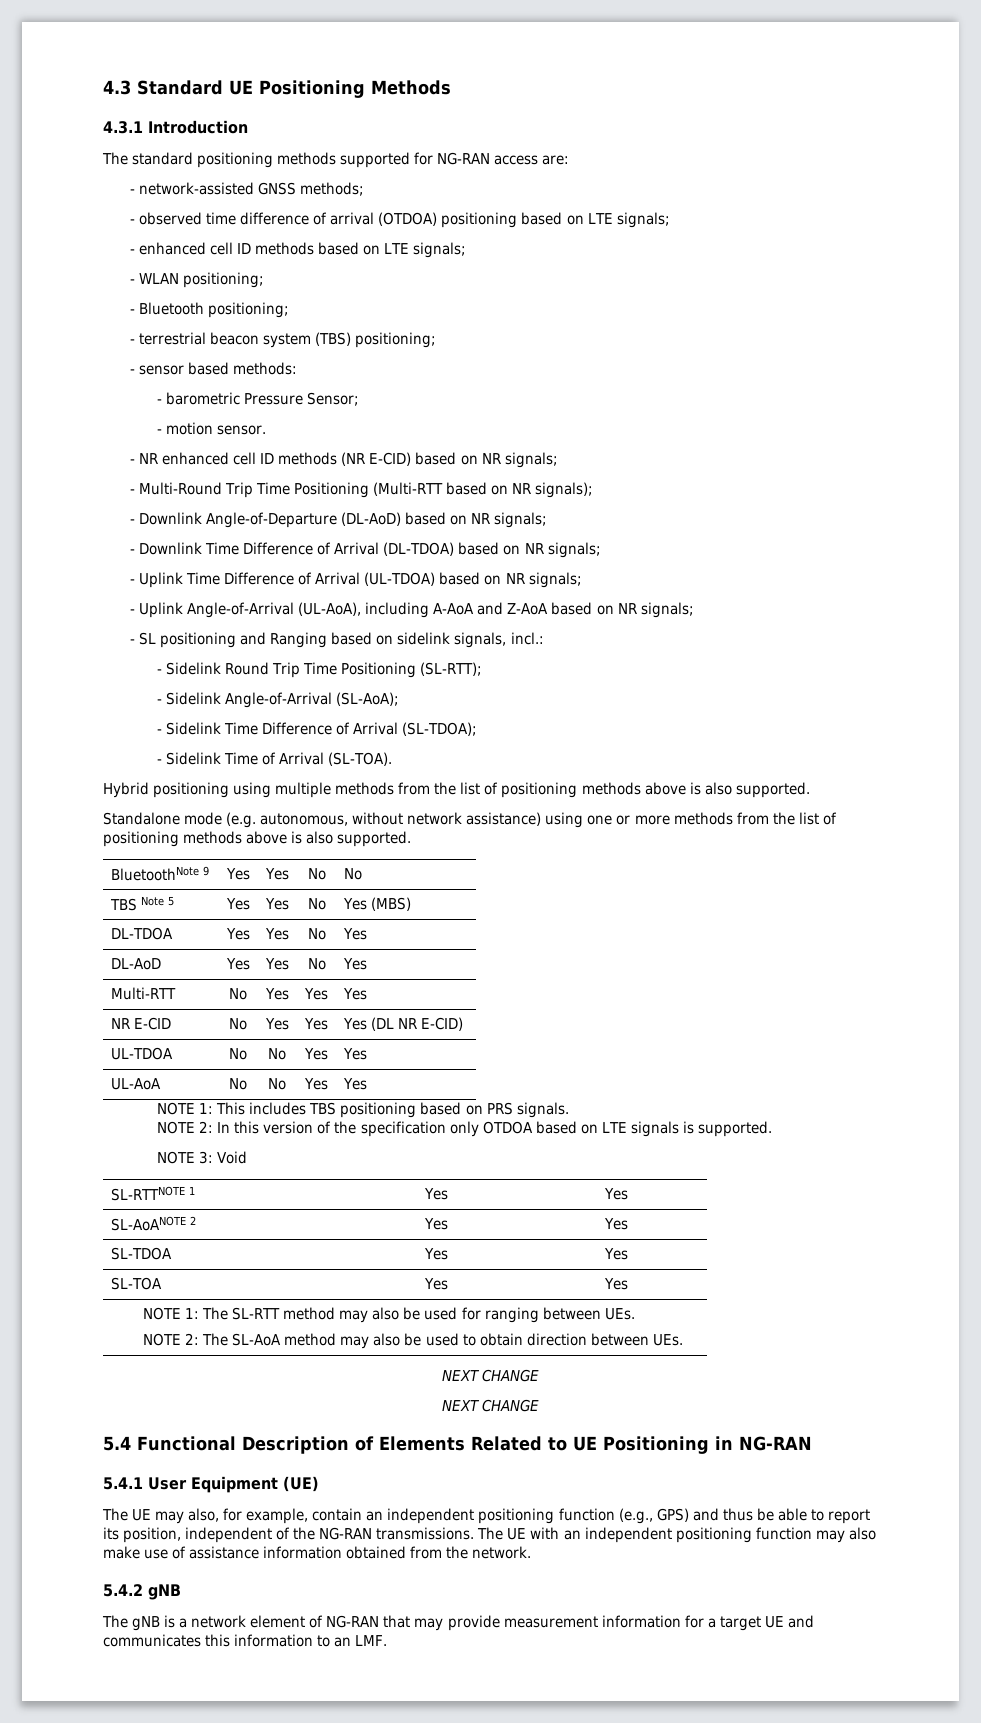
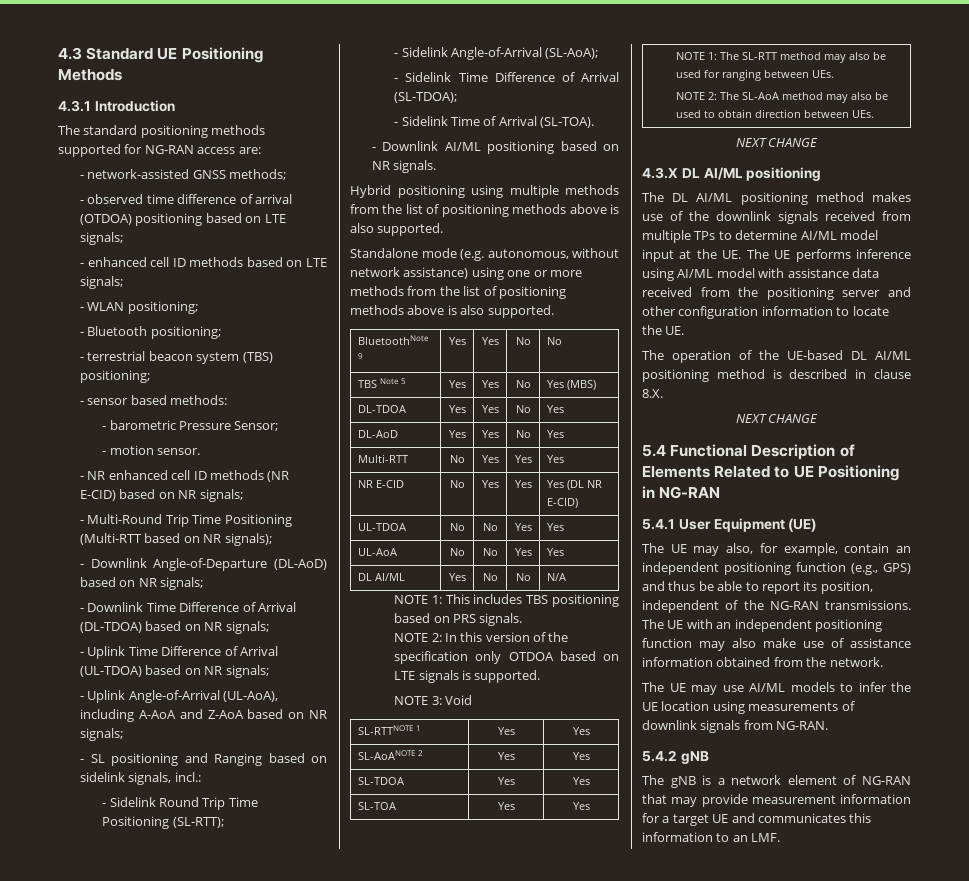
(393, 759) none -> [372,141,619,154] [372,160,437,173] // - Downlink AI/ML positioning based on NR signals.
(367, 1084) none -> [357,573,405,581] [448,573,466,581] [482,573,498,581] [515,573,531,581] [546,573,566,581] // DL AI/ML | Yes | No | No | N/A
(540, 1375) none -> [642,167,822,181] [642,192,911,205] [642,211,911,224] [642,230,878,243] [642,249,911,262] [642,268,879,281] [642,287,911,300] [642,306,889,319] [642,325,685,335] [642,350,911,363] [642,369,911,382] [642,389,663,398] // 4.3.X DL AI/ML positioning // The DL AI/ML positioning method makes use of the downlink signals received from multiple TPs to determine AI/ML model input at the UE. The UE performs inference using AI/ML model with assistance data received from the positioning server and other configuration information to locate the UE. // The operation of the UE-based DL AI/ML positioning method is described in clause 8.X.
(532, 1552) none -> [642,682,911,695] [642,701,855,714] [642,720,829,733] // The UE may use AI/ML models to infer the UE location using measurements of downlink signals from NG-RAN.

